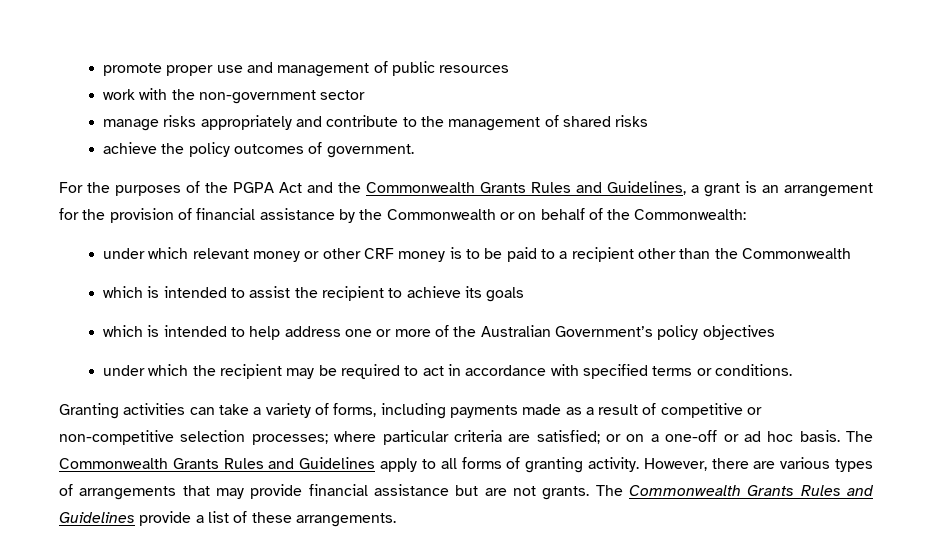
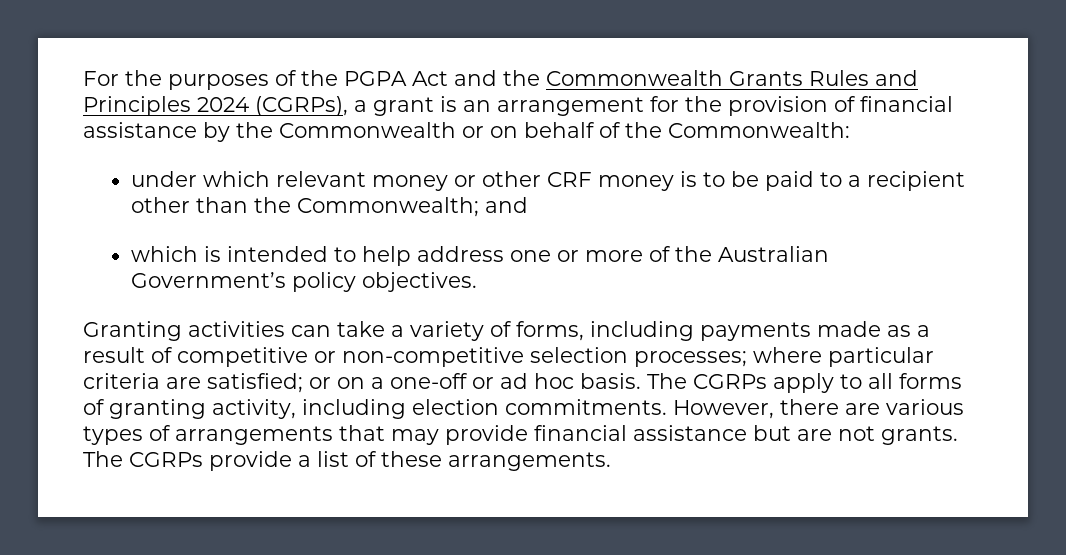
[103,61,510,77] [103,88,366,104] [103,115,649,131] [103,142,414,158] promote proper use and management of public resources // work with the non-government sector // manage risks appropriately and contribute to the management of shared risks // achieve the policy outcomes of government. // -> (83, 78) none
[607,181,686,195] Guidelines, -> [83,96,348,116] Principles 2024 (CGRPs),
[741,248,851,259] [103,286,525,302] Commonwealth // which is intended to assist the recipient to achieve its goals -> [297,197,529,217] Commonwealth; and
[702,325,775,340] [103,364,792,379] objectives // under which the recipient may be required to act in accordance with specified terms or conditions. -> [362,272,478,292] objectives.
[59,457,376,469] Commonwealth Grants Rules and Guidelines -> [693,374,767,389] CGRPs
[587,457,639,472] activity. -> [212,399,667,419] activity, including election commitments.
[629,485,875,496] [59,512,135,523] Commonwealth Grants Rules and Guidelines -> [129,452,203,467] CGRPs

